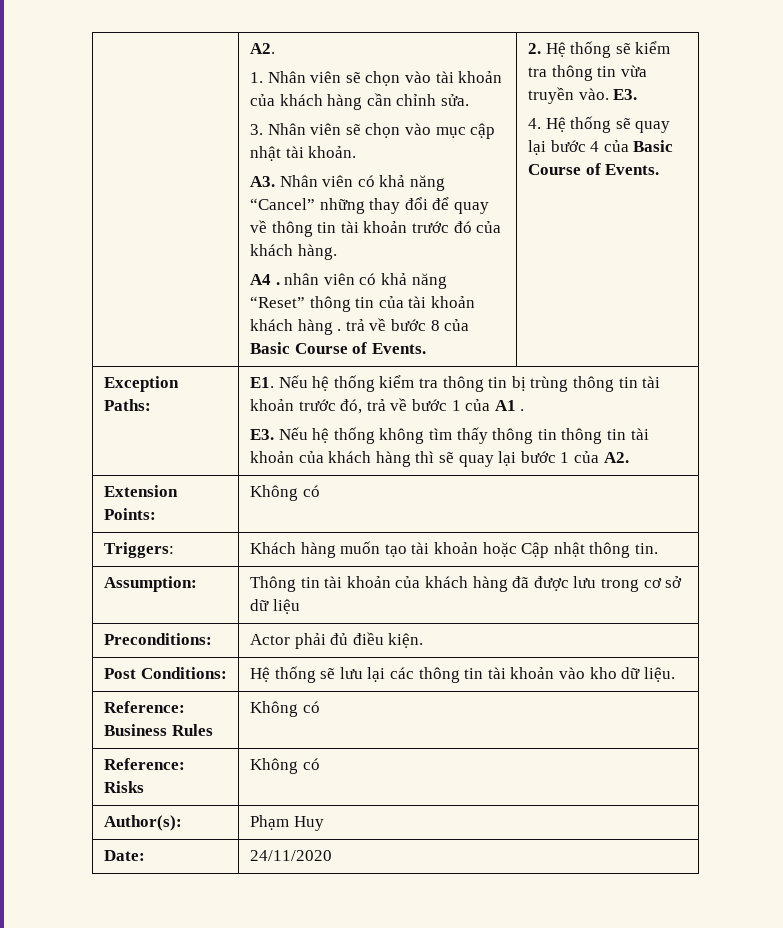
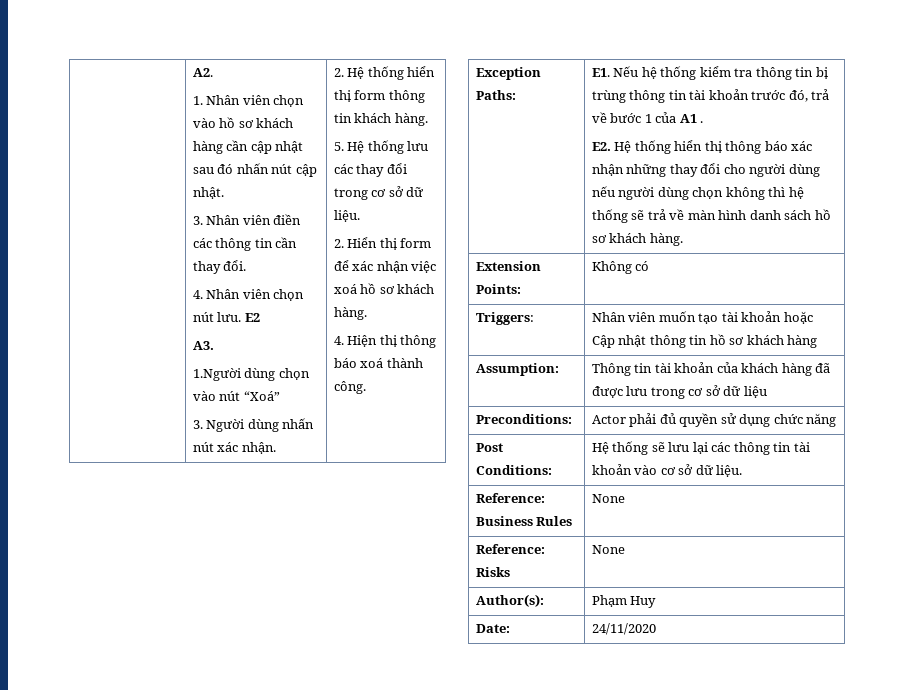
[345,71,503,86] [250,93,469,110] [250,123,496,139] [250,146,357,161] [250,175,445,191] [250,197,489,214] [250,220,502,237] [250,244,337,260] [250,273,447,289] [250,296,475,312] [250,318,470,335] [250,342,426,354] [528,41,671,58] [528,65,647,81] [528,87,638,104] [528,116,671,133] [528,140,674,155] [528,163,660,175] sẽ chọn vào tài khoản của khách hàng cần chỉnh sửa. // 3. Nhân viên sẽ chọn vào mục cập nhật tài khoản. // A3. Nhân viên có khả năng “Cancel” những thay đổi để quay về thông tin tài khoản trước đó của khách hàng. // A4 . nhân viên có khả năng “Reset” thông tin của tài khoản khách hàng . trả về bước 8 của Basic Course of Events. | 2. Hệ thống sẽ kiểm tra thông tin vừa truyền vào. E3. // 4. Hệ thống sẽ quay lại bước 4 của Basic Course of Events. -> [273,95,305,107] [192,117,294,128] [192,140,304,154] [192,163,317,177] [192,187,224,199] [192,214,302,225] [192,237,298,251] [192,260,247,274] [192,289,305,301] [192,312,260,322] [192,341,214,350] [192,368,310,381] [192,391,280,401] [192,418,315,432] [192,442,276,454] [333,66,436,80] [333,90,425,103] [333,113,428,126] [333,140,429,154] [333,163,407,177] [333,186,424,200] [333,210,360,222] [333,237,432,250] [333,260,437,273] [333,283,435,294] [333,307,367,320] [333,335,437,348] [333,358,423,368] [333,381,366,394] chọn vào hồ sơ khách hàng cần cập nhật sau đó nhấn nút cập nhật. // 3. Nhân viên điền các thông tin cần thay đổi. // 4. Nhân viên chọn nút lưu. E2 // A3. // 1.Người dùng chọn vào nút “Xoá” // 3. Người dùng nhấn nút xác nhận. | 2. Hệ thống hiển thị form thông tin khách hàng. // 5. Hệ thống lưu các thay đổi trong cơ sở dữ liệu. // 2. Hiển thị form để xác nhận việc xoá hồ sơ khách hàng. // 4. Hiện thị thông báo xoá thành công.
[250,427,649,444] [250,451,629,467] E3. Nếu hệ thống không tìm thấy thông tin thông tin tài khoản của khách hàng thì sẽ quay lại bước 1 của A2. -> [591,140,813,154] [591,163,820,177] [591,186,804,200] [591,209,831,223] [591,233,683,246] E2. Hệ thống hiển thị thông báo xác nhận những thay đổi cho người dùng nếu người dùng chọn không thì hệ thống sẽ trả về màn hình danh sách hồ sơ khách hàng.
[250,542,336,558] Khách hàng -> [591,312,657,322] Nhân viên
[634,543,658,554] tin. -> [689,334,818,348] tin hồ sơ khách hàng
[352,632,424,648] điều kiện. -> [679,413,837,427] quyền sử dụng chức năng
[589,667,617,679] kho -> [660,464,694,475] cơ sở
[250,701,320,717] | Không có -> [591,494,625,503] | None
[250,758,320,774] | Không có -> [591,545,625,554] | None

